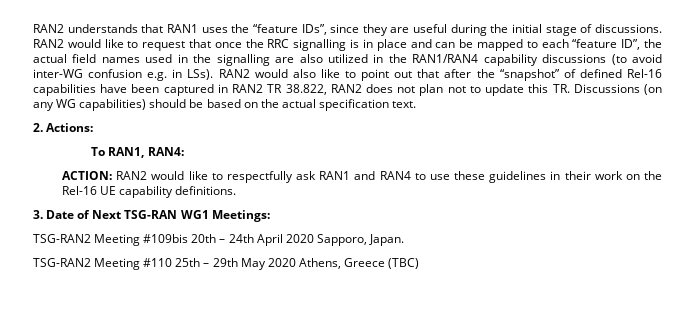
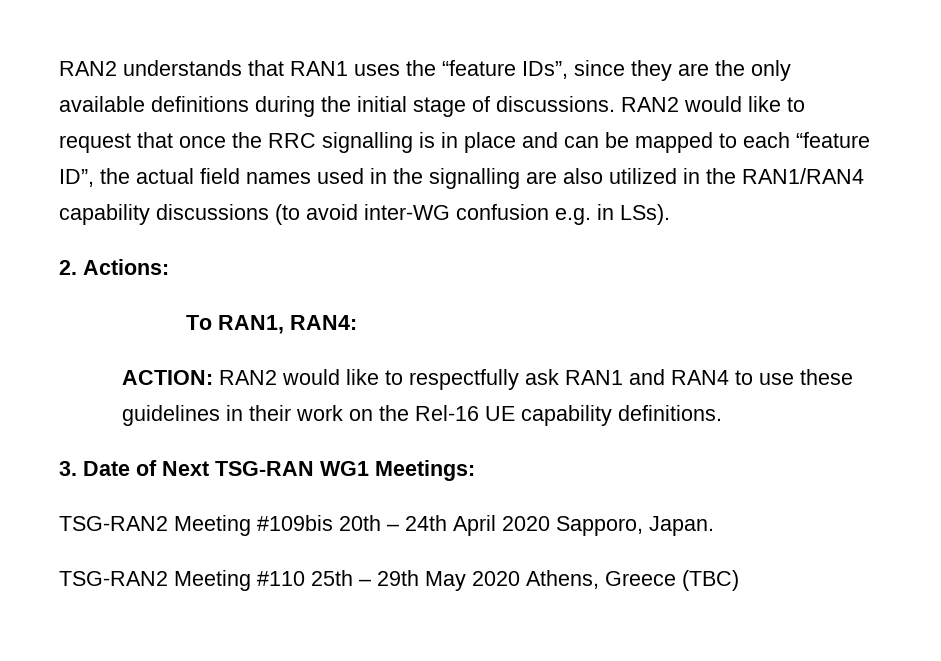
[413,24,448,33] useful -> [715,60,791,81] [59,96,249,112] the only available definitions
[218,69,662,81] [33,84,662,96] [33,99,417,111] RAN2 would also like to point out that after the “snapshot” of defined Rel-16 capabilities have been captured in RAN2 TR 38.822, RAN2 does not plan not to update this TR. Discussions (on any WG capabilities) should be based on the actual specification text. -> (670, 214) none

